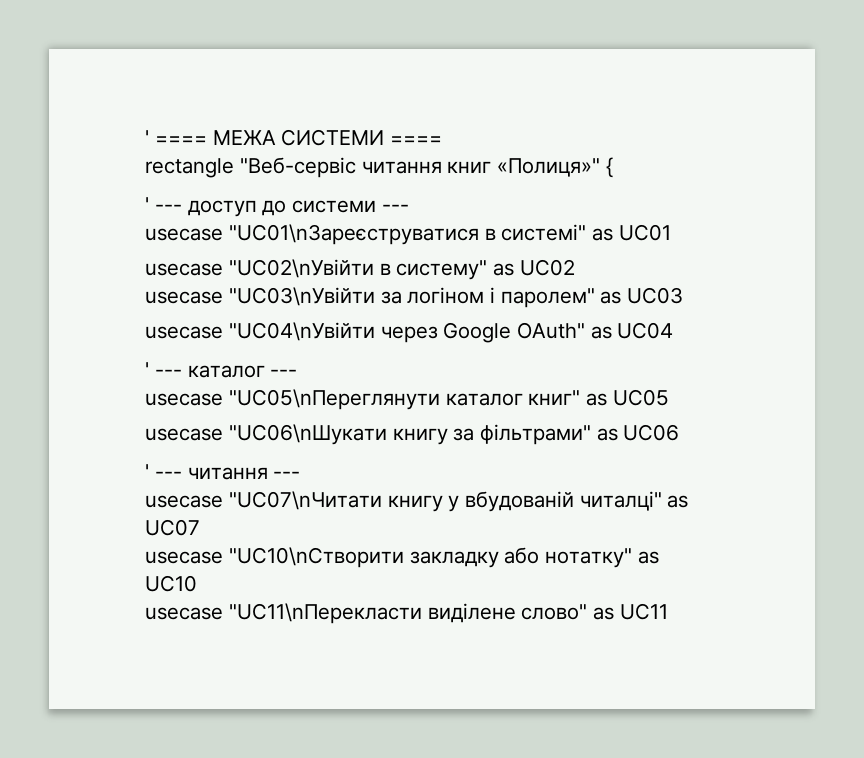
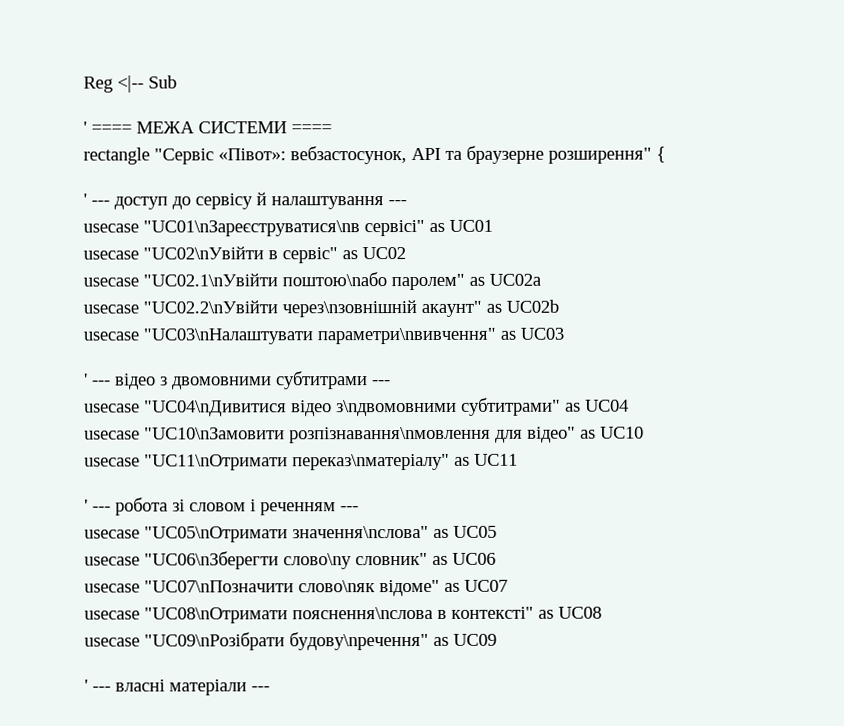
(145, 137) none -> [82,75,177,93] Reg <|-- Sub //
[239,157,600,178] "Веб-сервіс читання книг «Полиця»" -> [153,145,652,165] "Сервіс «Півот»: вебзастосунок, API та браузерне розширення"
[291,200,409,213] [145,224,587,245] системи --- // usecase "UC01\nЗареєструватися в системі" -> [194,192,407,210] [82,219,425,237] сервісу й налаштування --- // usecase "UC01\nЗареєструватися\nв сервісі"
[396,260,488,280] систему" -> [281,247,338,264] сервіс"
[228,287,683,308] [145,322,674,343] [145,362,298,378] [145,389,581,410] "UC03\nУвійти за логіном і паролем" as UC03 // usecase "UC04\nУвійти через Google OAuth" as UC04 // ' --- каталог --- // usecase "UC05\nПереглянути каталог книг" -> [142,272,541,291] [82,299,559,318] [82,327,564,345] [83,371,391,390] [83,397,629,417] [83,426,644,444] [83,453,518,471] [83,497,359,516] [83,525,429,543] "UC02.1\nУвійти поштою\nабо паролем" as UC02a // usecase "UC02.2\nУвійти через\nзовнішній акаунт" as UC02b // usecase "UC03\nНалаштувати параметри\nвивчення" as UC03 // ' --- відео з двомовними субтитрами --- // usecase "UC04\nДивитися відео з\nдвомовними субтитрами" as UC04 // usecase "UC10\nЗамовити розпізнавання\nмовлення для відео" as UC10 // usecase "UC11\nОтримати переказ\nматеріалу" as UC11 // ' --- робота зі словом і реченням --- // usecase "UC05\nОтримати значення\nслова"
[228,424,680,445] [145,464,301,480] [145,491,689,512] [145,519,201,536] [145,547,659,568] [145,575,198,592] [145,603,668,624] "UC06\nШукати книгу за фільтрами" as UC06 // ' --- читання --- // usecase "UC07\nЧитати книгу у вбудованій читалці" as UC07 // usecase "UC10\nСтворити закладку або нотатку" as UC10 // usecase "UC11\nПерекласти виділене слово" as UC11 -> [143,551,496,570] [83,579,508,597] [83,606,602,624] [83,631,497,651] [83,679,270,696] "UC06\nЗберегти слово\nу словник" as UC06 // usecase "UC07\nПозначити слово\nяк відоме" as UC07 // usecase "UC08\nОтримати пояснення\nслова в контексті" as UC08 // usecase "UC09\nРозібрати будову\nречення" as UC09 // ' --- власні матеріали ---

